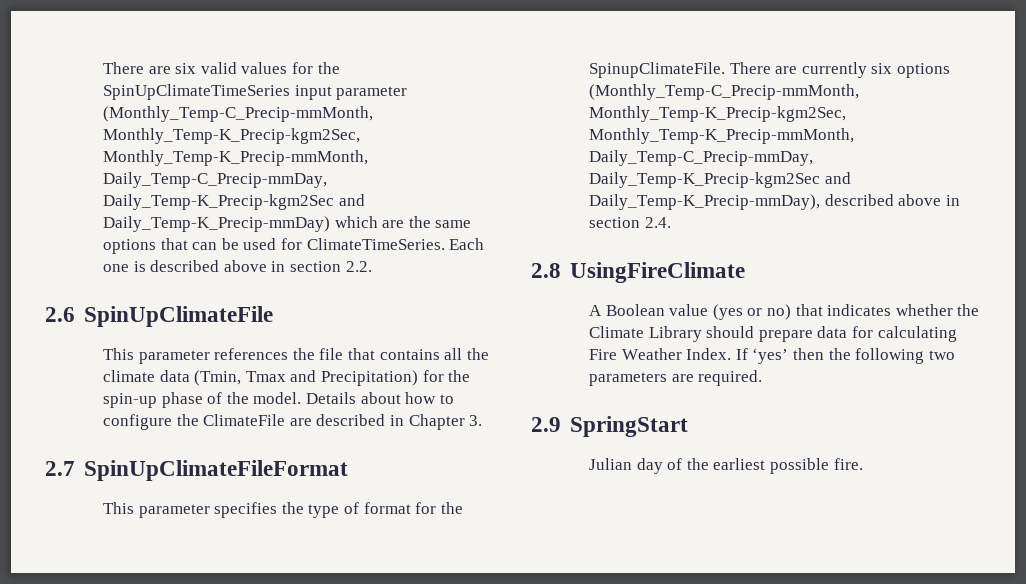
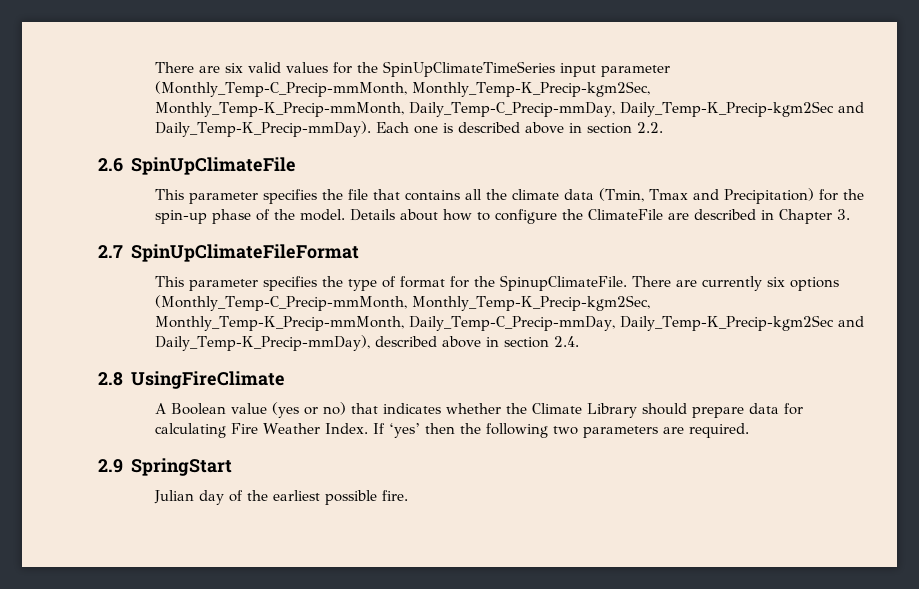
[102,216,472,232] [102,238,445,254] Daily_Temp-K_Precip-mmDay) which are the same options that can be used for ClimateTimeSeries. -> [155,121,372,137] Daily_Temp-K_Precip-mmDay).
[214,348,289,360] references -> [263,189,318,204] specifies

